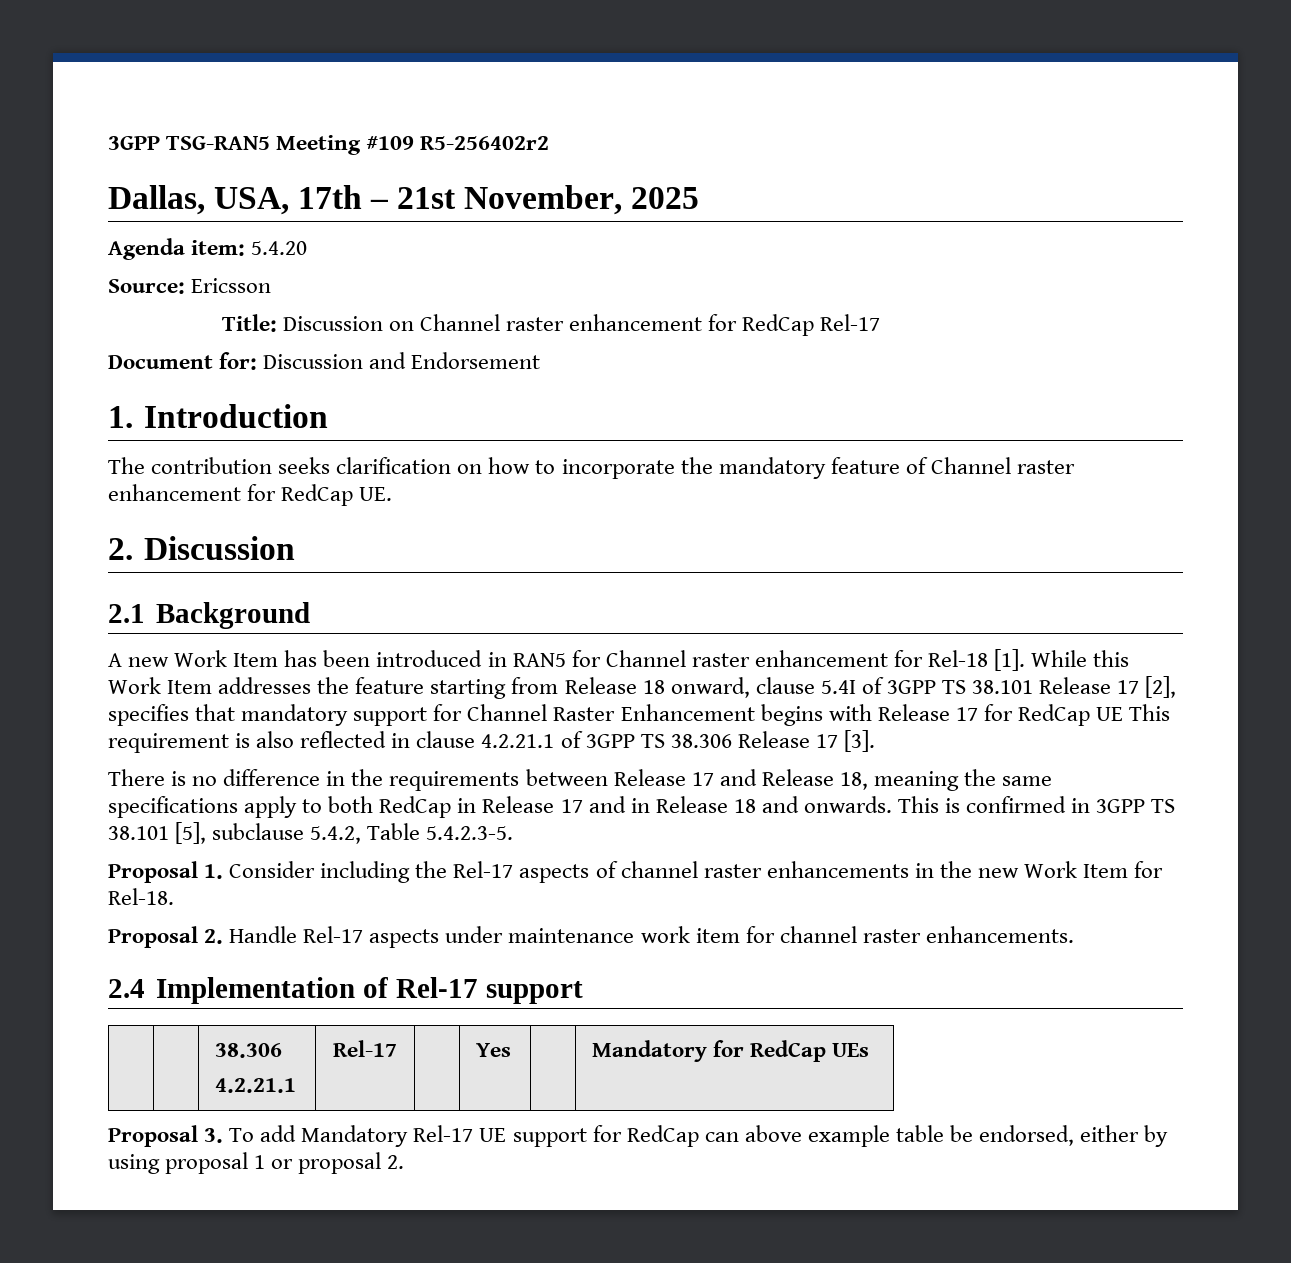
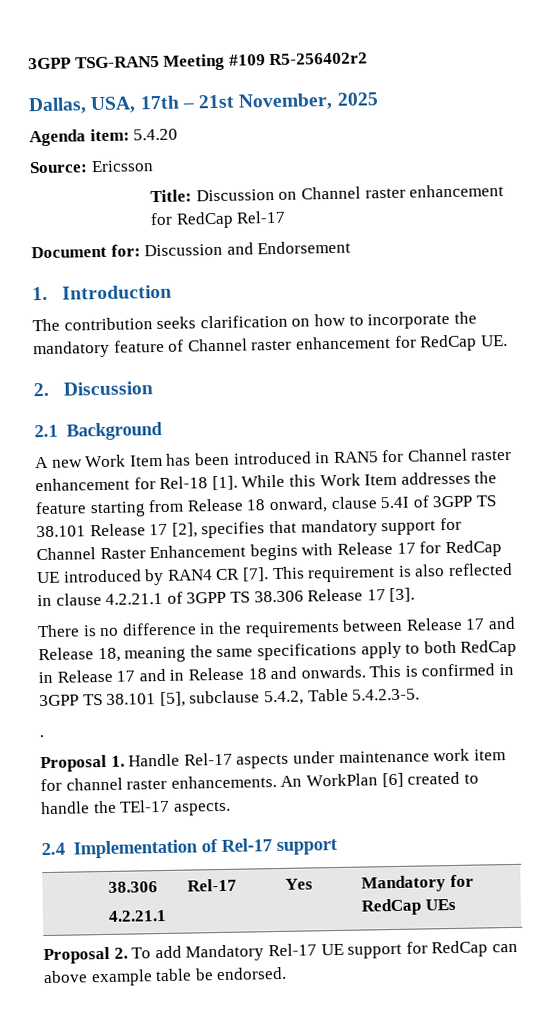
(1124, 714) none -> [62,567,269,586] introduced by RAN4 CR [7].
(514, 833) none -> [39,735,44,738] // .
[229,861,1164,883] [108,888,174,905] [108,926,224,948] Consider including the Rel-17 aspects of channel raster enhancements in the new Work Item for Rel-18. // Proposal 2. -> (125, 761) none
(1074, 934) none -> [280,771,479,788] [40,799,231,816] An WorkPlan [6] created to handle the TEl-17 aspects.
[204,1128,224,1143] 3. -> [113,947,128,959] 2.
[979,1125,1169,1147] [108,1152,405,1174] endorsed, either by using proposal 1 or proposal 2. -> [216,966,288,981] endorsed.

